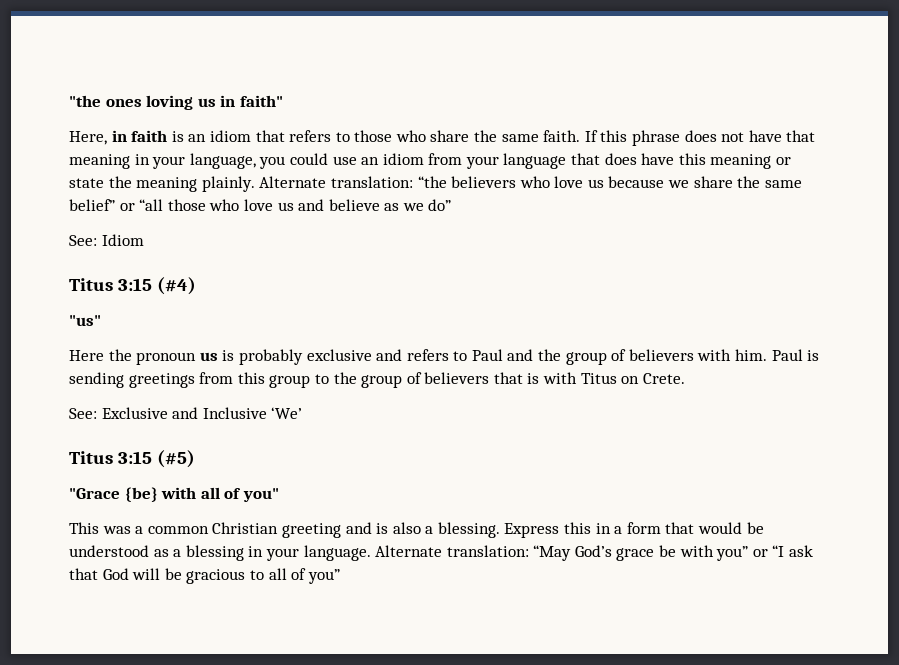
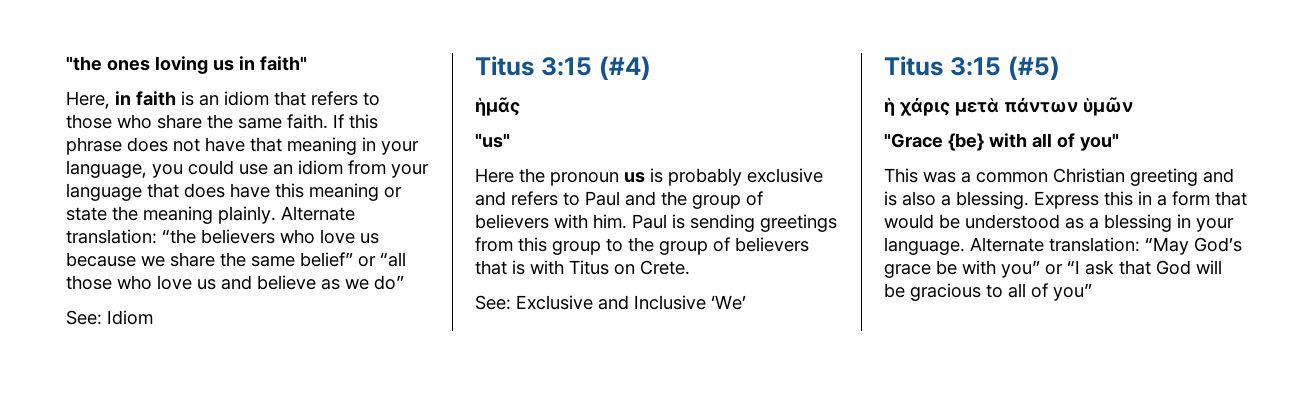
(196, 286) none -> [475,97,520,116] // ἡμᾶς
(195, 459) none -> [884,97,1133,116] // ἡ χάρις μετὰ πάντων ὑμῶν

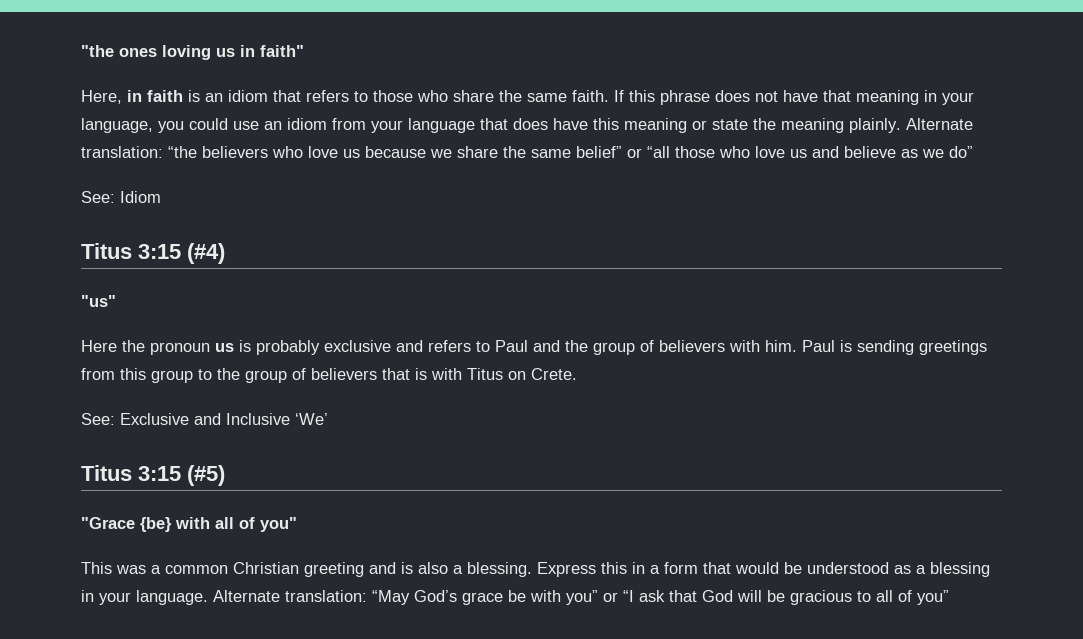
[475,97,520,116] // ἡμᾶς -> (225, 253) none
[884,97,1133,116] // ἡ χάρις μετὰ πάντων ὑμῶν -> (225, 475) none

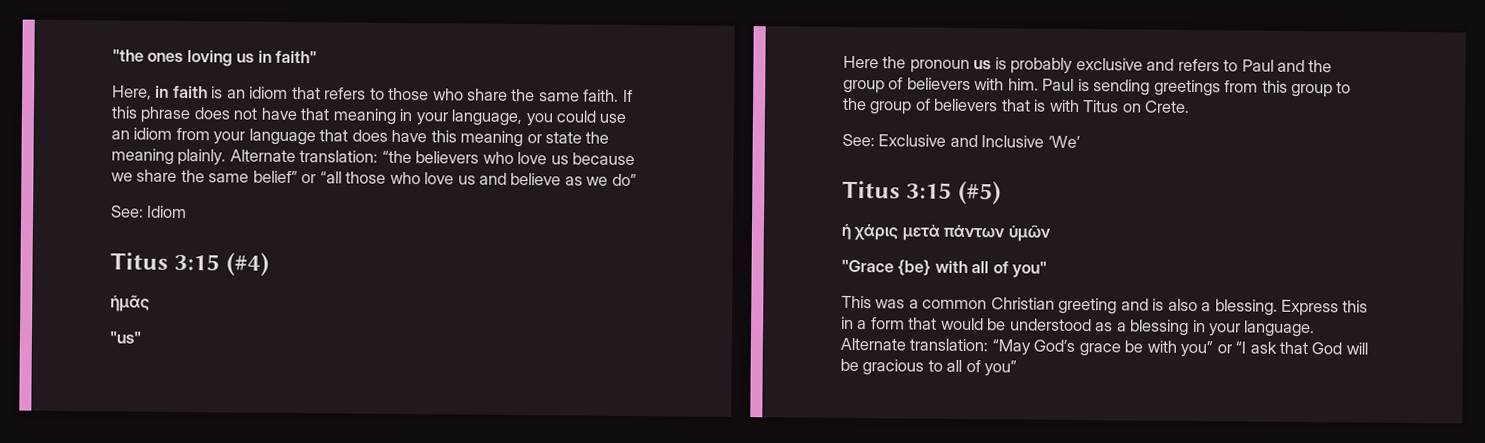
(225, 253) none -> [110,294,150,312] // ἡμᾶς
(225, 475) none -> [841,223,1051,242] // ἡ χάρις μετὰ πάντων ὑμῶν

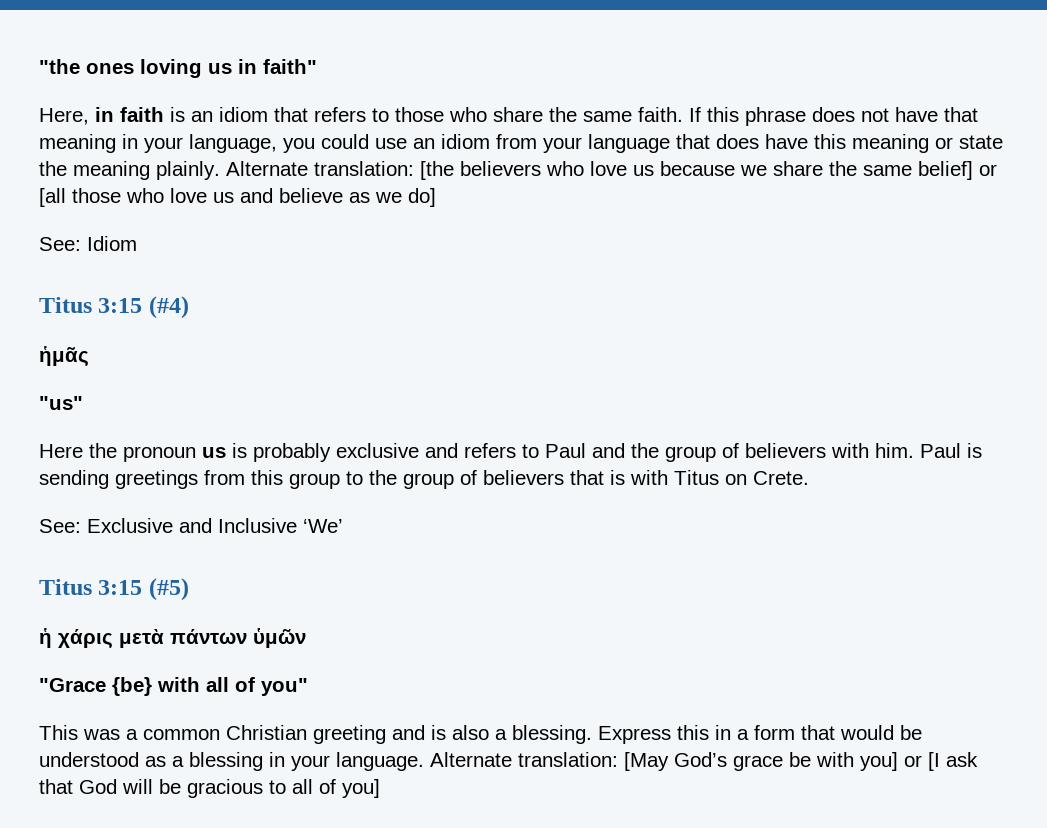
[381,150,412,164] “the -> [420,161,454,180] [the
[252,170,342,184] belief” or “all -> [918,161,997,180] [39,188,66,207] belief] or [all
[611,173,637,187] do” -> [408,188,436,207] do]
[991,339,1031,356] “May -> [624,752,669,771] [May
[1180,340,1247,358] you” or “I -> [860,752,940,771] you] or [I
[984,360,1018,377] you” -> [342,779,380,798] you]

